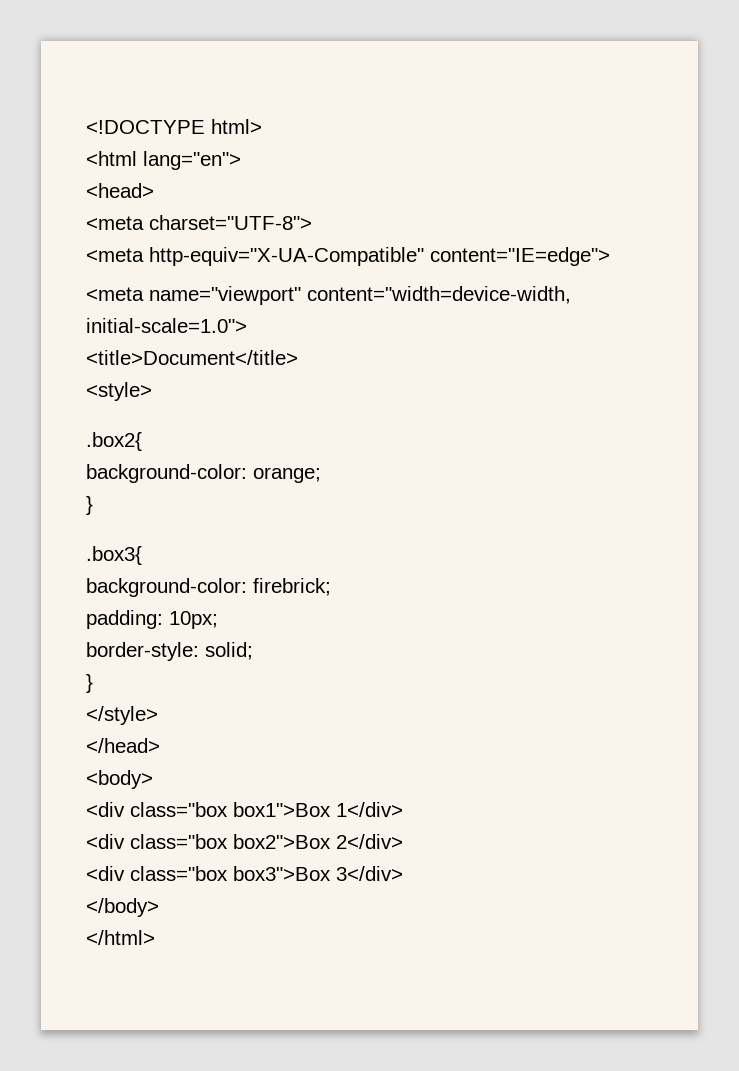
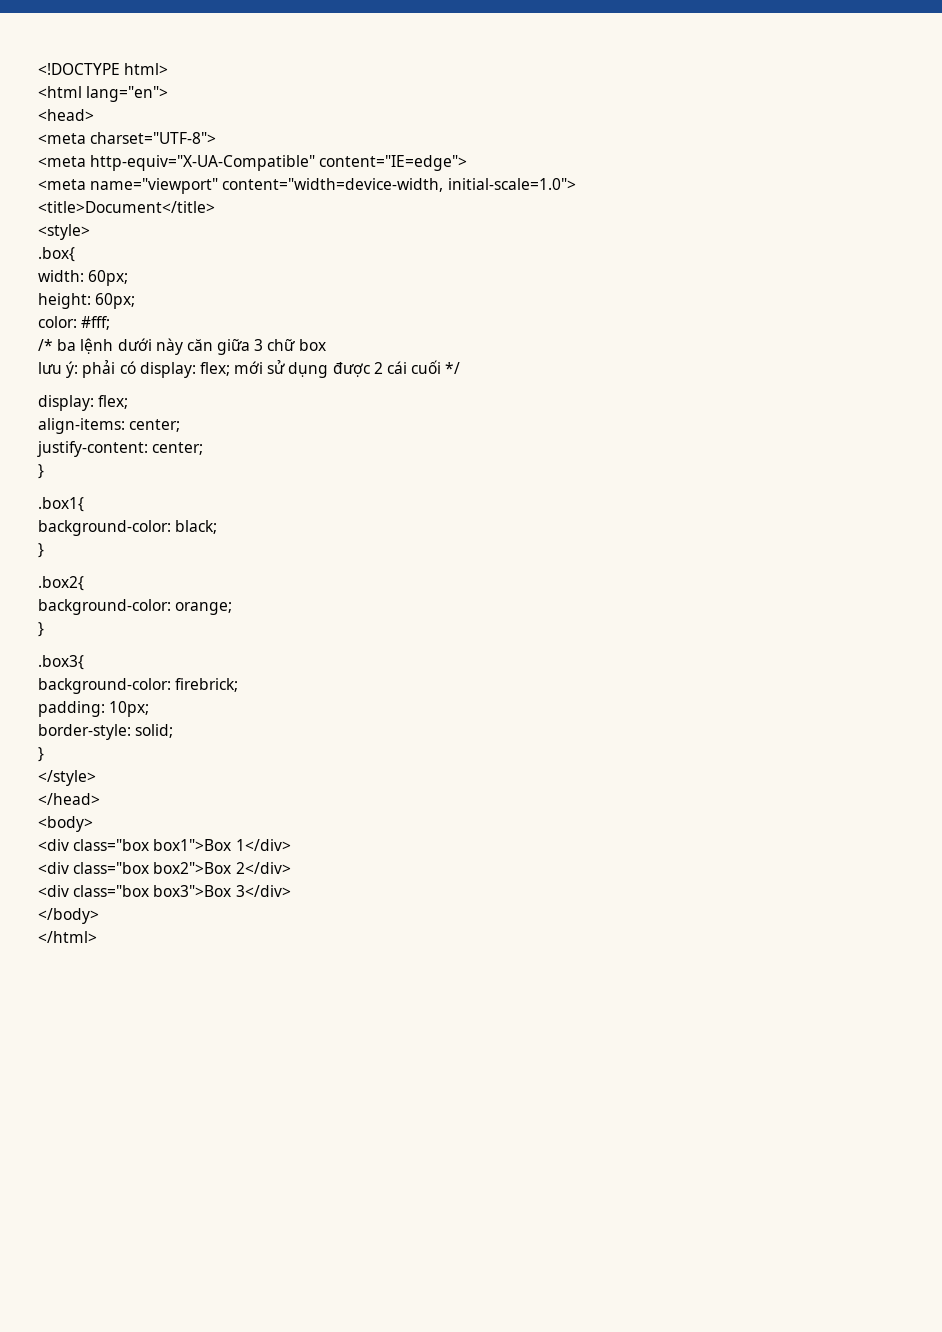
(152, 391) none -> [38,247,75,262] [38,270,129,286] [38,293,136,309] [38,316,111,330] [38,338,326,355] [38,360,461,378] [38,395,129,411] [38,418,181,434] [37,441,204,457] [38,464,44,479] [38,497,84,512] [38,520,218,536] [38,543,44,558] // .box{ // width: 60px; // height: 60px; // color: #fff; // /* ba lệnh dưới này căn giữa 3 chữ box // lưu ý: phải có display: flex; mới sử dụng được 2 cái cuối */ // display: flex; // align-items: center; // justify-content: center; // } // .box1{ // background-color: black; // }

